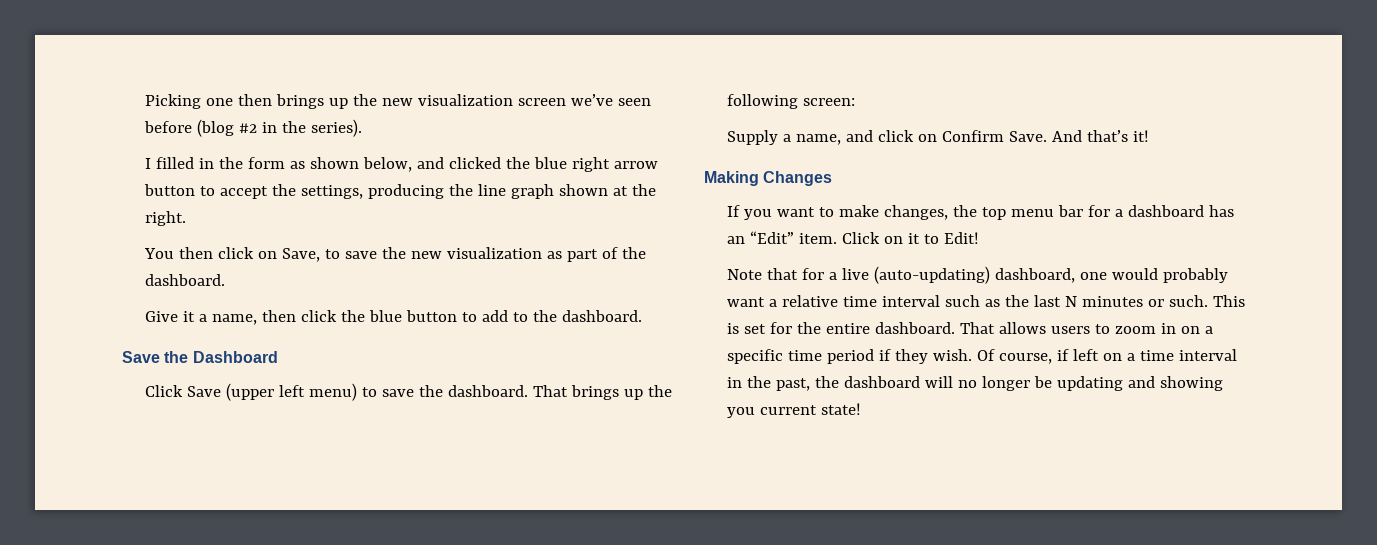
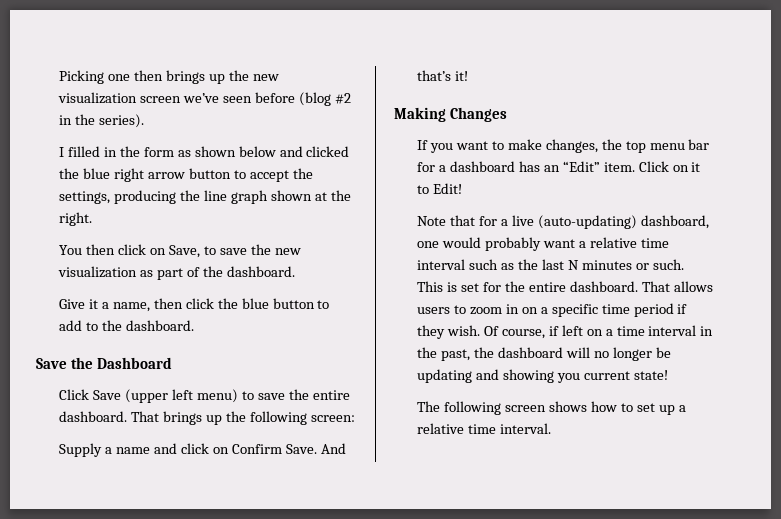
[362,157,412,172] below, -> [238,146,276,157] below
(443, 391) none -> [312,390,350,400] entire
[795,134,841,145] name, -> [116,447,151,454] name
(861, 409) none -> [417,401,686,415] [417,423,552,434] // The following screen shows how to set up a relative time interval.

